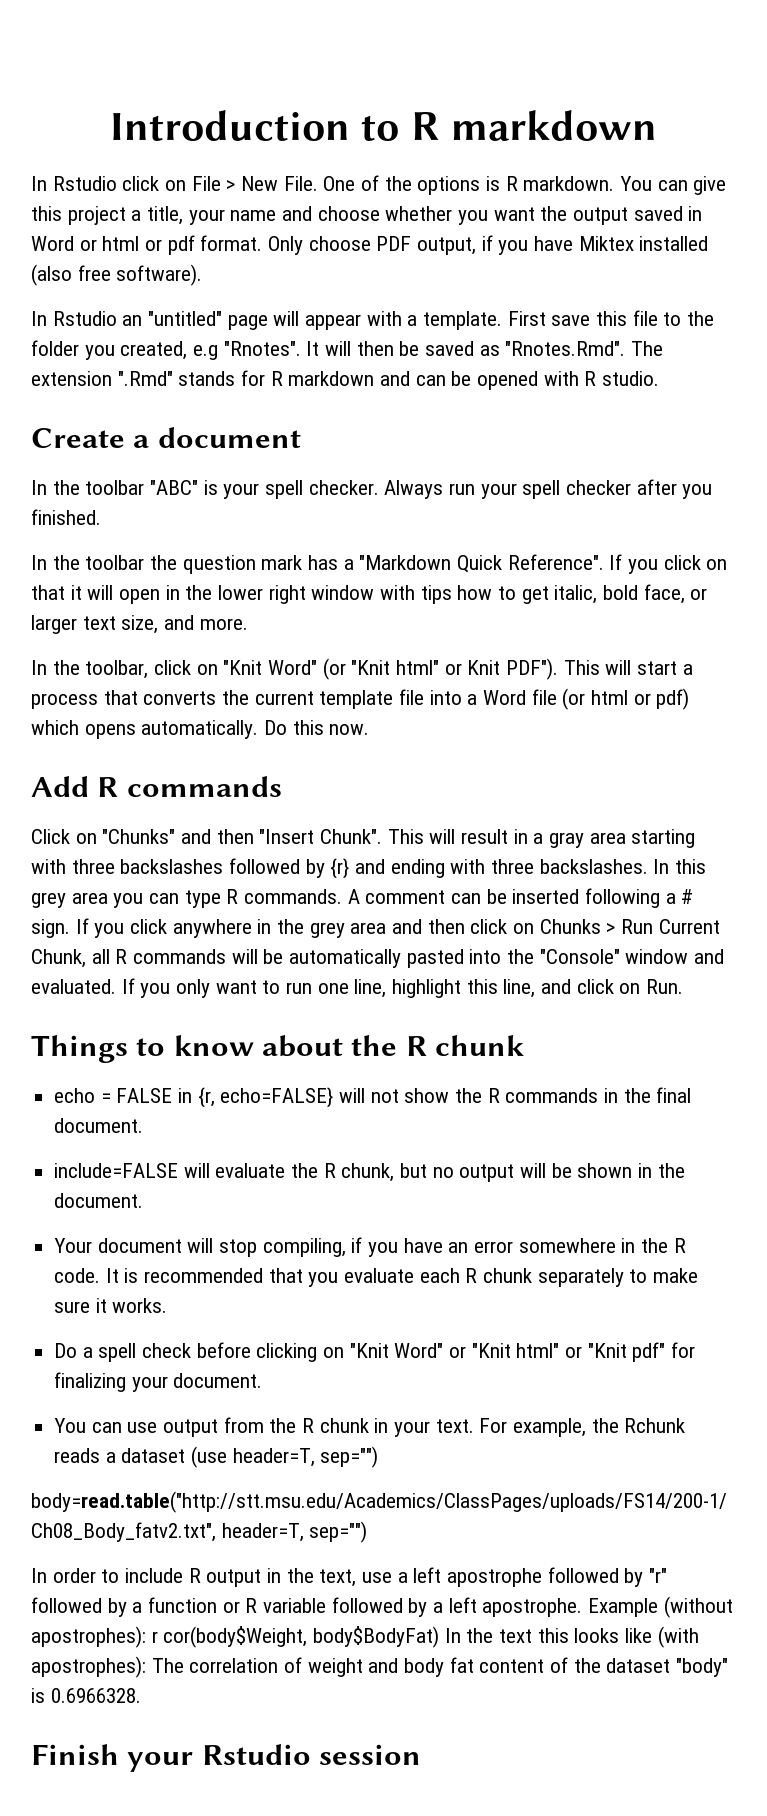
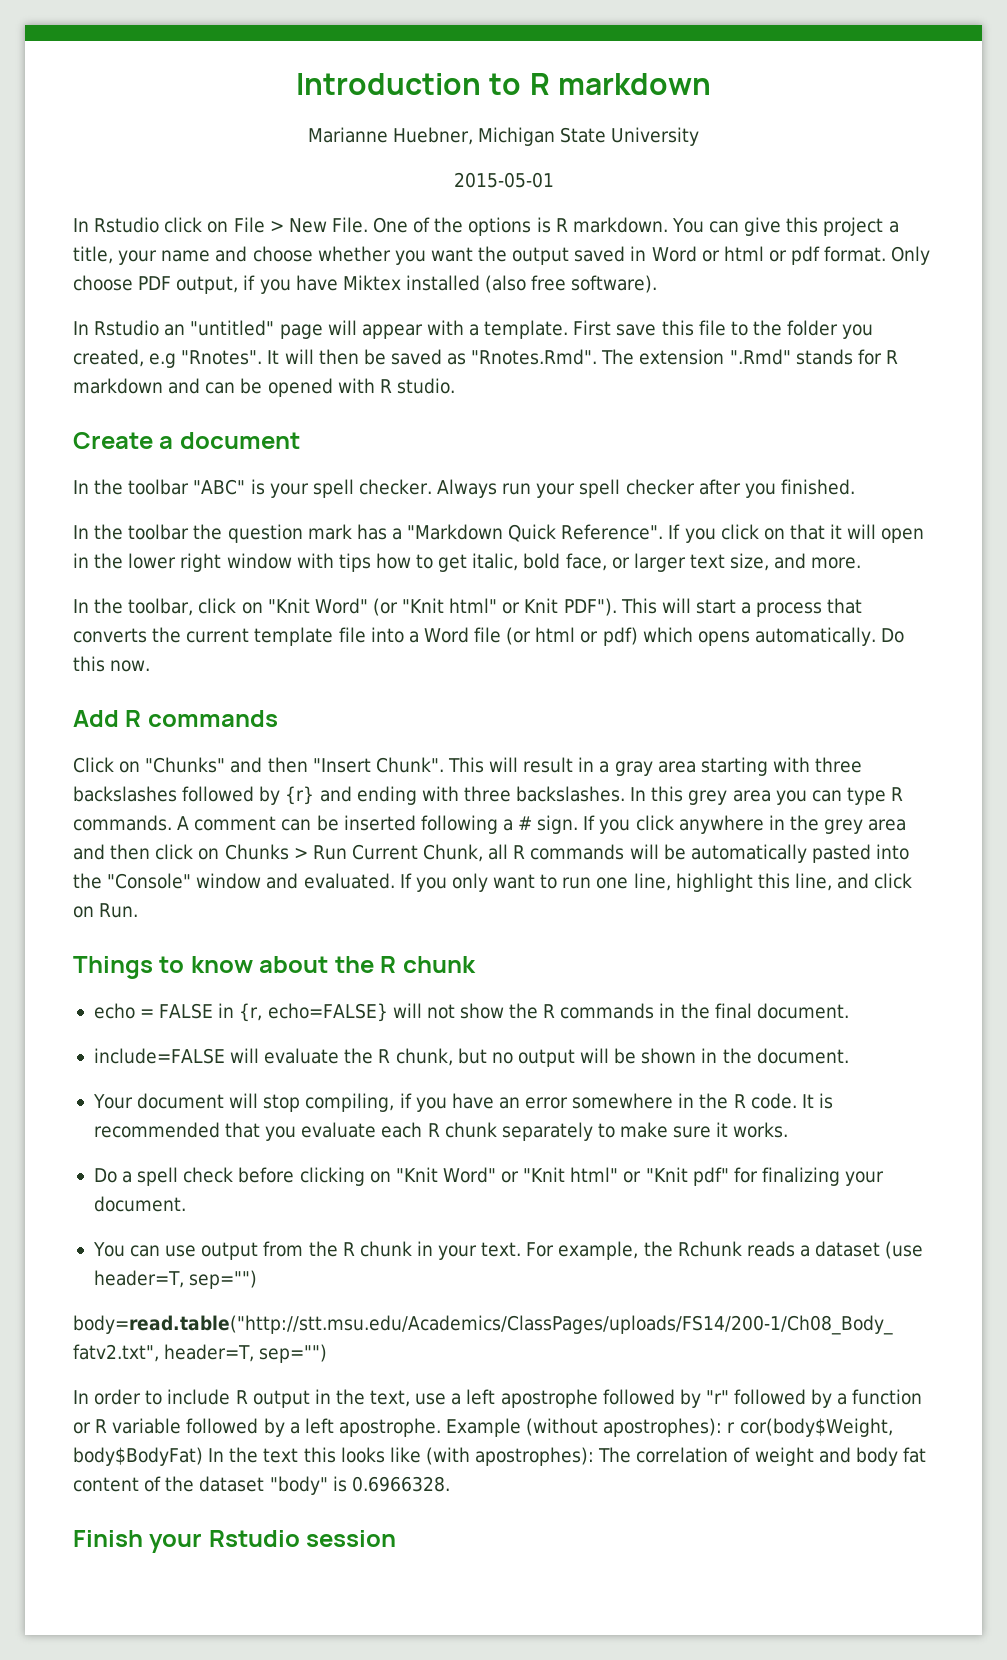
(657, 125) none -> [307,127,700,146] [453,172,554,188] // Marianne Huebner, Michigan State University // 2015-05-01

